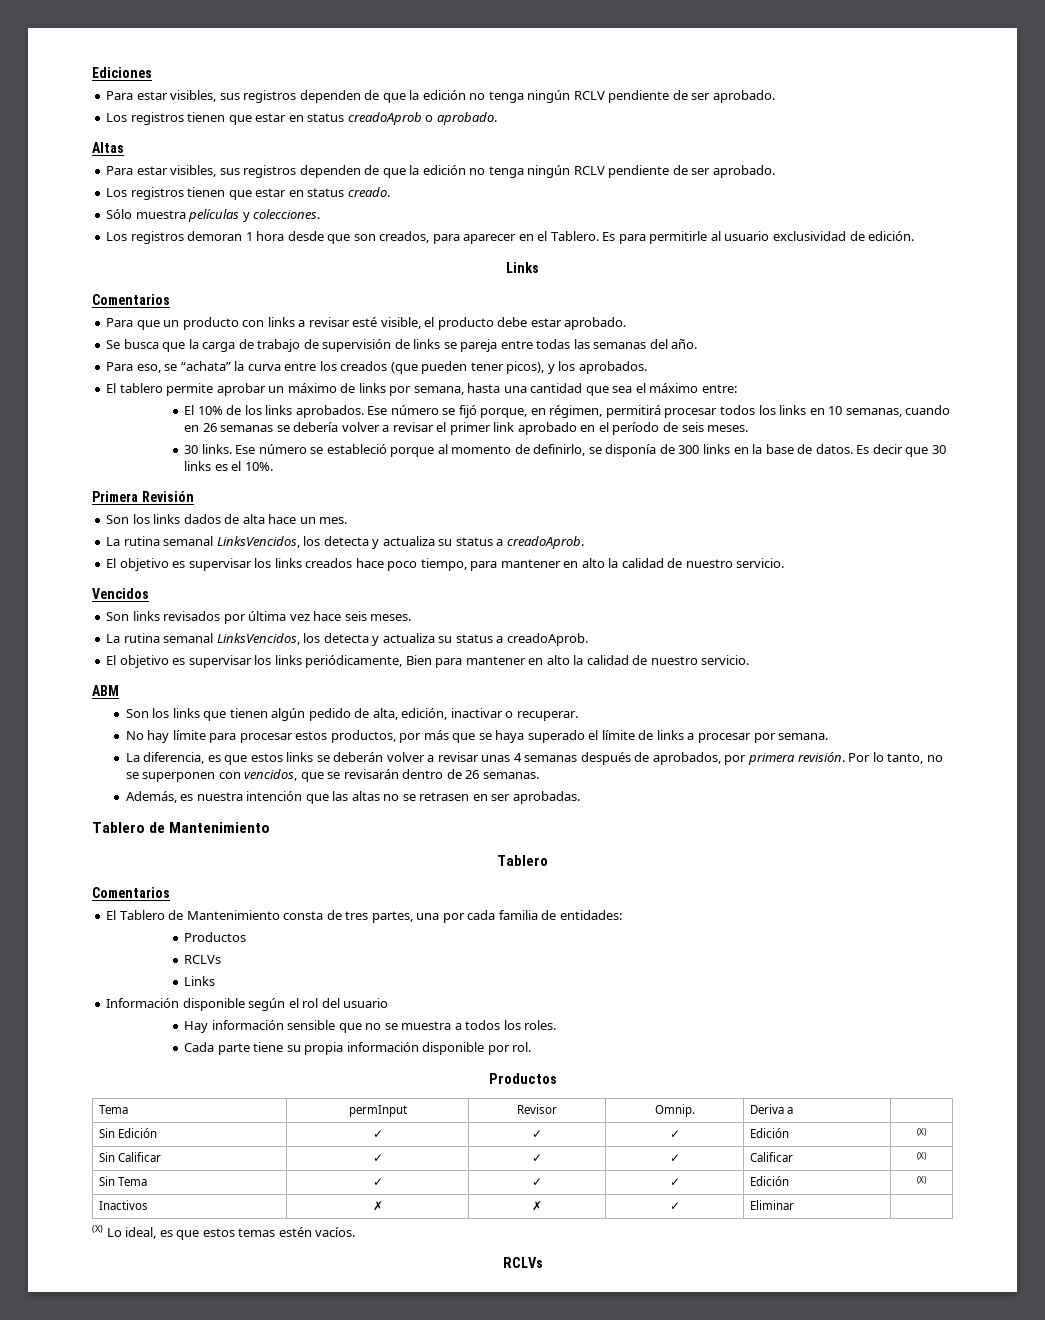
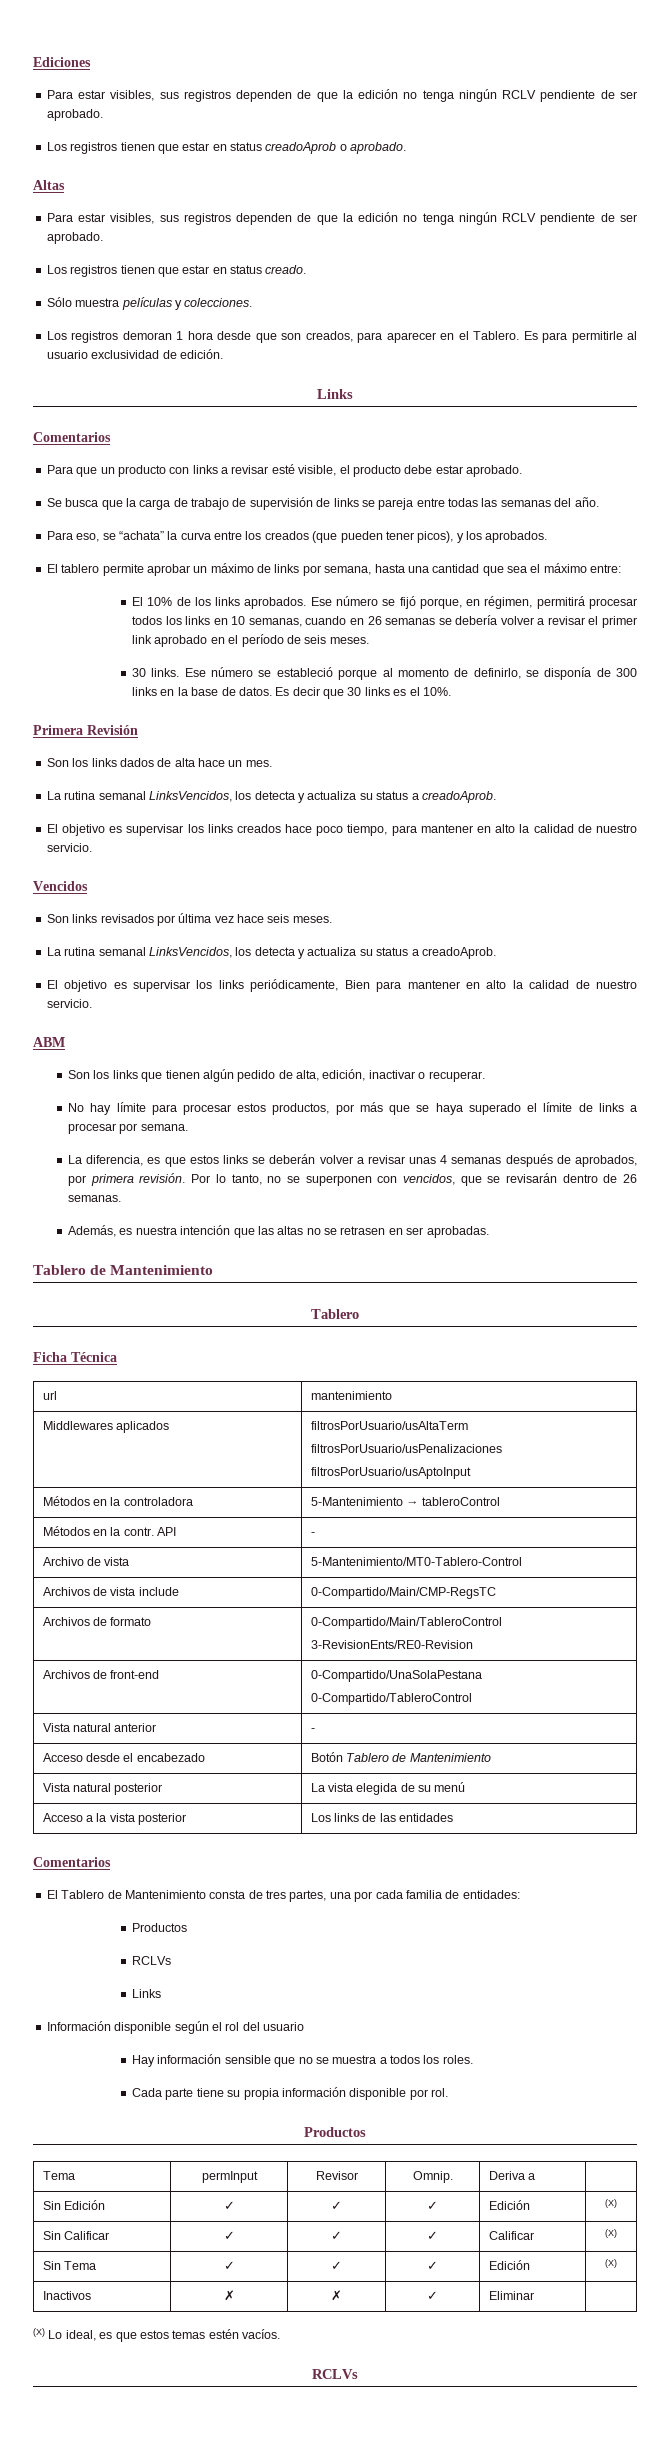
(548, 860) none -> [33,1352,117,1362] [42,1391,57,1400] [310,1391,392,1400] [42,1421,169,1433] [310,1421,468,1430] [310,1444,502,1453] [310,1467,471,1479] [42,1496,193,1506] [310,1497,501,1506] [42,1526,177,1536] [310,1532,315,1536] [42,1557,130,1566] [310,1557,522,1566] [42,1587,179,1596] [310,1587,496,1599] [42,1617,152,1626] [310,1617,502,1629] [310,1640,473,1649] [42,1670,160,1679] [310,1670,482,1682] [310,1693,472,1705] [42,1723,157,1732] [310,1728,315,1732] [42,1753,205,1762] [310,1752,491,1762] [42,1783,163,1795] [310,1782,466,1795] [42,1813,187,1825] [310,1813,454,1822] // Ficha Técnica // url | mantenimiento // Middlewares aplicados | filtrosPorUsuario/usAltaTerm // filtrosPorUsuario/usPenalizaciones // filtrosPorUsuario/usAptoInput // Métodos en la controladora | 5-Mantenimiento → tableroControl // Métodos en la contr. API | - // Archivo de vista | 5-Mantenimiento/MT0-Tablero-Control // Archivos de vista include | 0-Compartido/Main/CMP-RegsTC // Archivos de formato | 0-Compartido/Main/TableroControl // 3-RevisionEnts/RE0-Revision // Archivos de front-end | 0-Compartido/UnaSolaPestana // 0-Compartido/TableroControl // Vista natural anterior | - // Acceso desde el encabezado | Botón Tablero de Mantenimiento // Vista natural posterior | La vista elegida de su menú // Acceso a la vista posterior | Los links de las entidades

